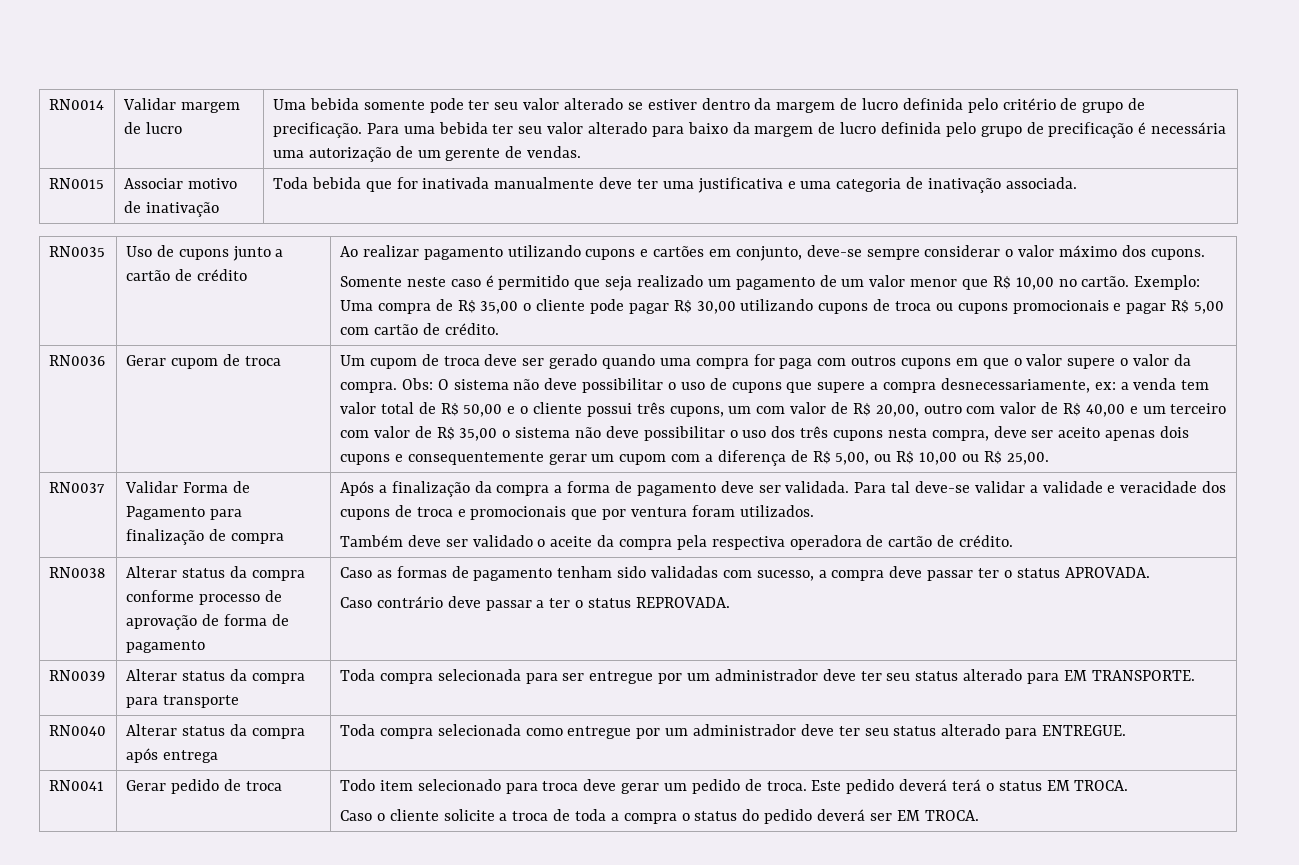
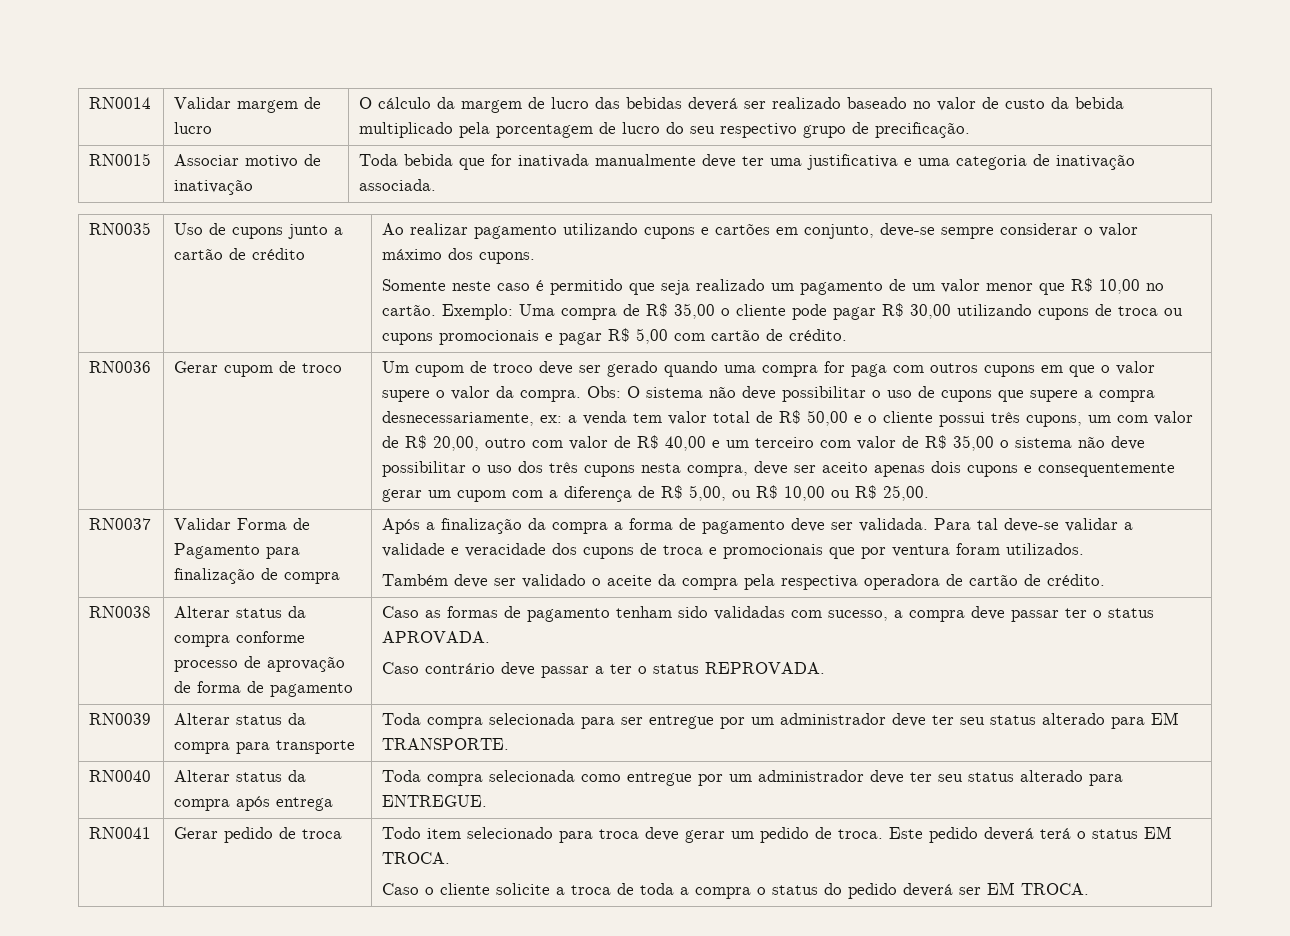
[272,98,1146,113] [272,122,1227,138] [272,146,582,162] Uma bebida somente pode ter seu valor alterado se estiver dentro da margem de lucro definida pelo critério de grupo de precificação. Para uma bebida ter seu valor alterado para baixo da margem de lucro definida pelo grupo de precificação é necessária uma autorização de um gerente de vendas. -> [359,97,1125,113] [359,122,971,138] O cálculo da margem de lucro das bebidas deverá ser realizado baseado no valor de custo da bebida multiplicado pela porcentagem de lucro do seu respectivo grupo de precificação.
[244,356,281,366] troca -> [302,363,343,373] troco
[443,356,480,366] troca -> [493,363,534,373] troco

